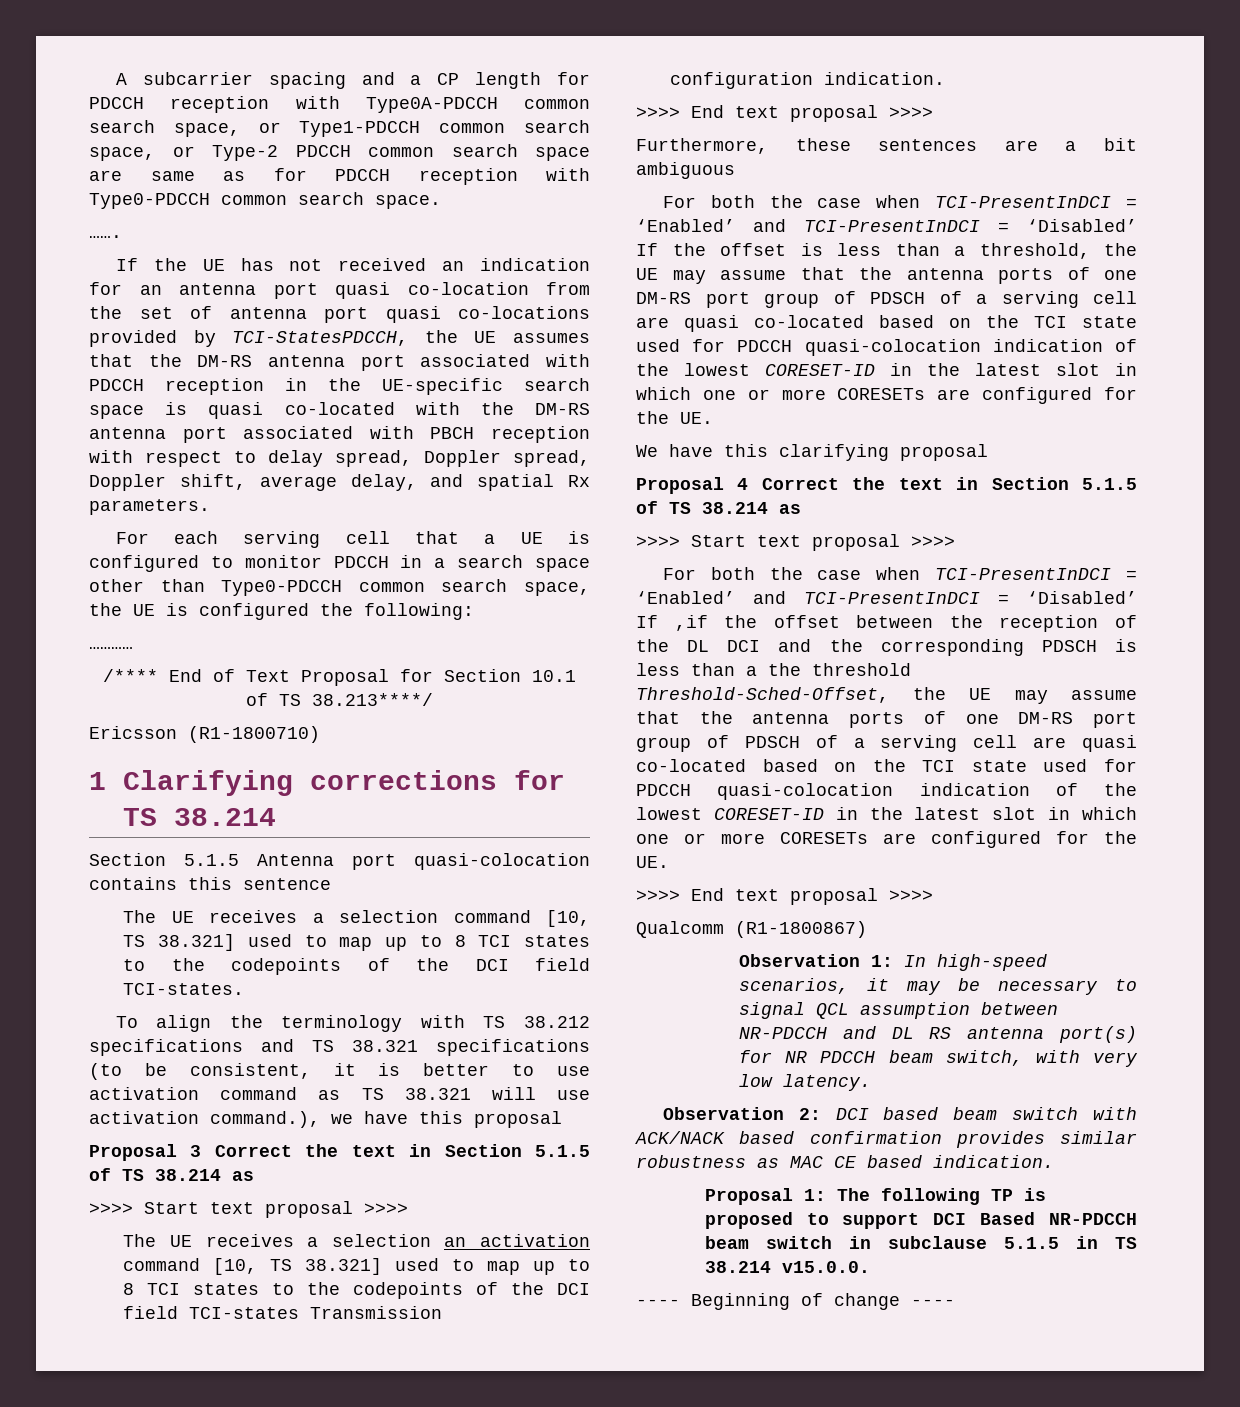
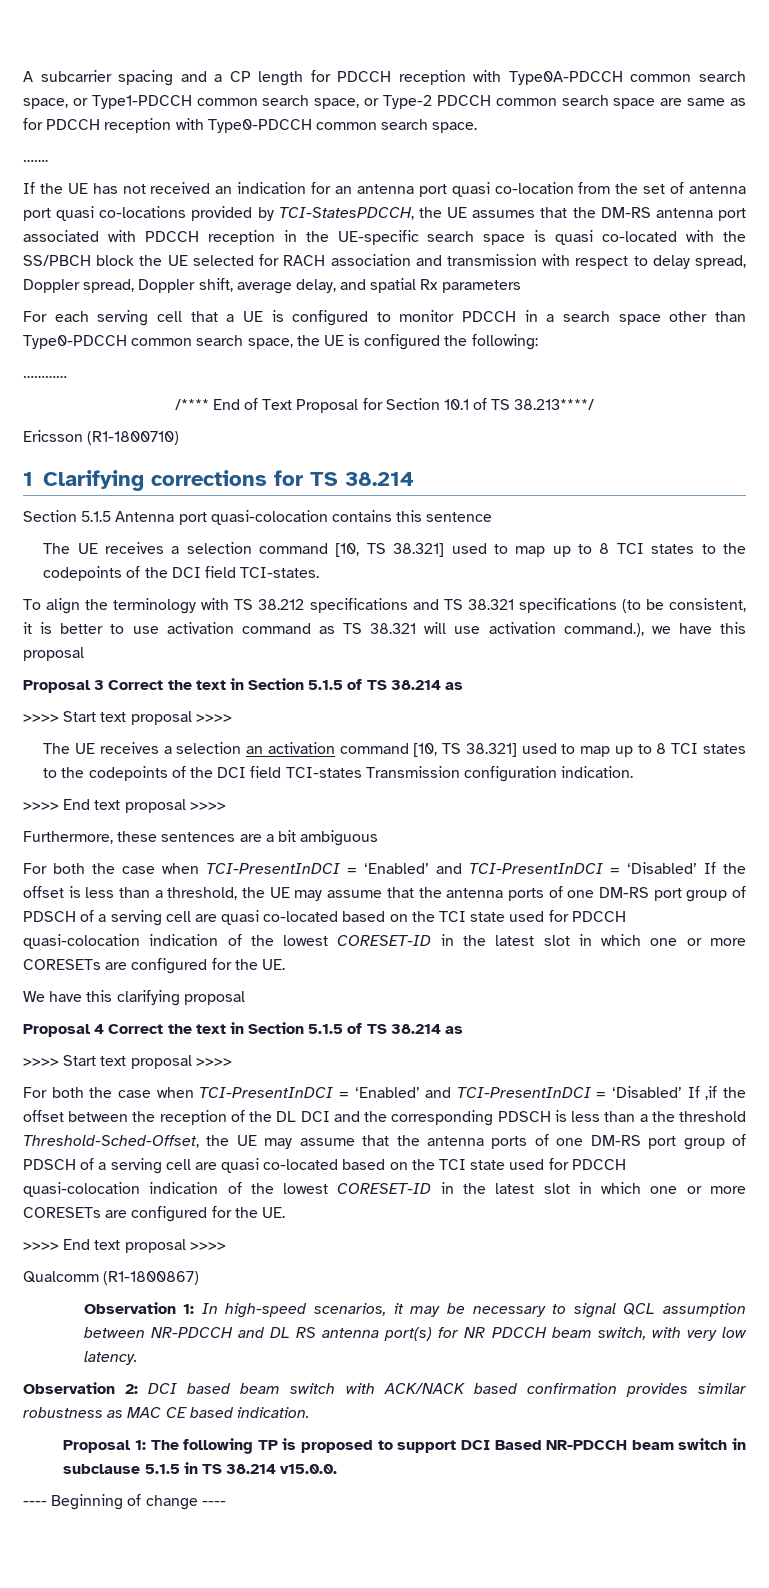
[535,403,590,415] [89,426,590,443] DM-RS antenna port associated with PBCH reception -> [23,254,537,266] SS/PBCH block the UE selected for RACH association and transmission
[89,499,210,515] parameters. -> [441,280,521,293] parameters

